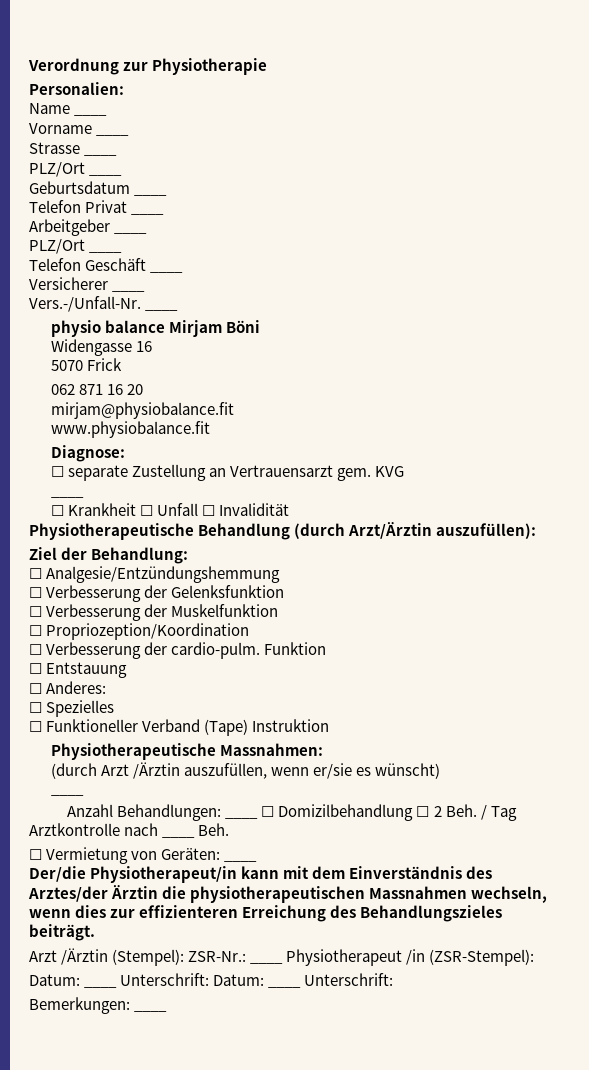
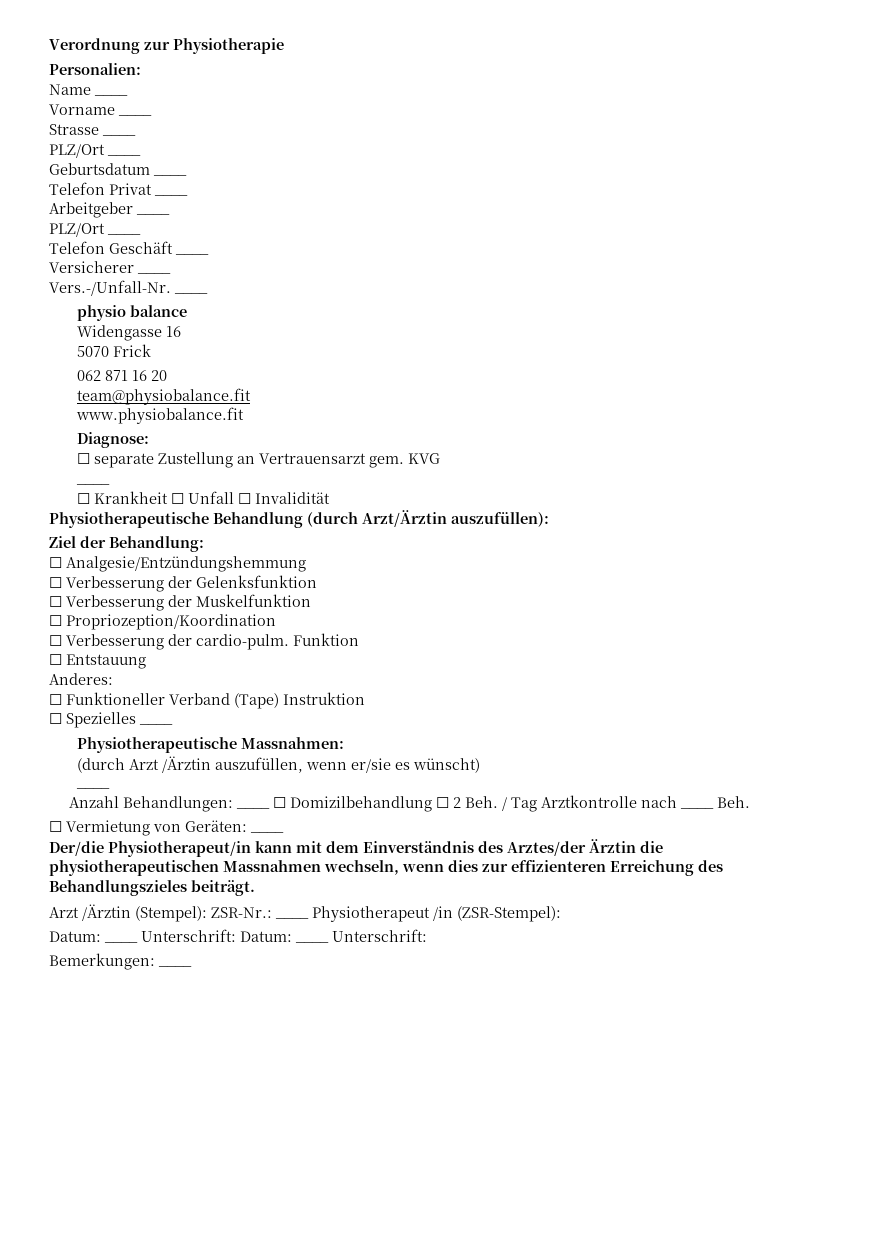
[169,320,261,337] Mirjam Böni -> (187, 311) none
[51,402,235,419] mirjam@physiobalance.fit -> [76,388,251,405] team@physiobalance.fit
[29,683,42,694] ☐ -> (146, 661) none
[29,700,115,717] // ☐ Spezielles -> (113, 679) none
(330, 725) none -> [49,712,173,728] // ☐ Spezielles ____

